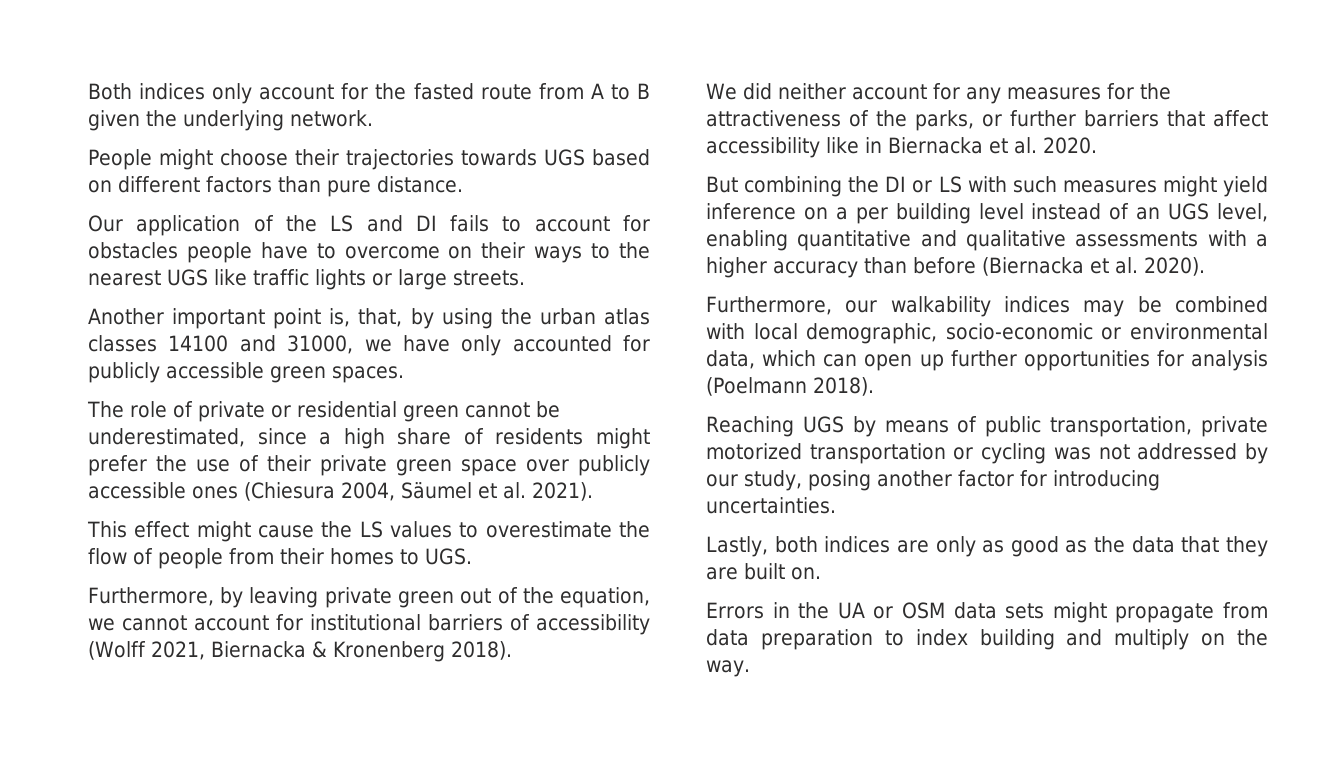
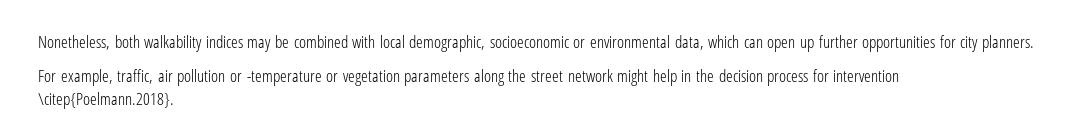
[88,83,650,104] [88,110,373,131] [88,149,650,170] [88,176,463,197] [88,215,650,236] [88,242,651,263] [88,269,525,290] [88,308,650,329] [88,335,650,356] [88,362,404,383] [87,401,560,422] [88,428,650,449] [88,455,650,476] [88,482,593,501] [87,521,650,542] [88,548,472,569] [88,587,650,608] [88,614,650,635] [88,641,512,662] [706,83,1171,104] [706,110,1268,131] [706,137,1097,158] [706,176,1268,197] [706,203,1268,224] [706,230,1268,251] [706,257,1205,278] [706,296,878,315] Both indices only account for the fasted route from A to B given the underlying network. // People might choose their trajectories towards UGS based on different factors than pure distance. // Our application of the LS and DI fails to account for obstacles people have to overcome on their ways to the nearest UGS like traffic lights or large streets. // Another important point is, that, by using the urban atlas classes 14100 and 31000, we have only accounted for publicly accessible green spaces. // The role of private or residential green cannot be underestimated, since a high share of residents might prefer the use of their private green space over publicly accessible ones (Chiesura 2004, Säumel et al. 2021). // This effect might cause the LS values to overestimate the flow of people from their homes to UGS. // Furthermore, by leaving private green out of the equation, we cannot account for institutional barriers of accessibility (Wolff 2021, Biernacka & Kronenberg 2018). // We did neither account for any measures for the attractiveness of the parks, or further barriers that affect accessibility like in Biernacka et al. 2020. // But combining the DI or LS with such measures might yield inference on a per building level instead of an UGS level, enabling quantitative and qualitative assessments with a higher accuracy than before (Biernacka et al. 2020). // Furthermore, our -> [38,35,140,50] Nonetheless, both
[945,323,1093,340] socio-economic -> [489,36,569,48] socioeconomic
[1191,350,1268,371] [706,377,874,396] [706,416,1268,437] [706,443,1268,464] [706,470,1160,491] [706,497,836,514] [706,536,1268,557] [706,563,821,580] [706,602,1268,623] [706,629,1268,650] [706,660,750,677] analysis (Poelmann 2018). // Reaching UGS by means of public transportation, private motorized transportation or cycling was not addressed by our study, posing another factor for introducing uncertainties. // Lastly, both indices are only as good as the data that they are built on. // Errors in the UA or OSM data sets might propagate from data preparation to index building and multiply on the way. -> [960,35,1034,52] [38,69,900,86] [38,92,174,109] city planners. // For example, traffic, air pollution or -temperature or vegetation parameters along the street network might help in the decision process for intervention \citep{Poelmann.2018}.

